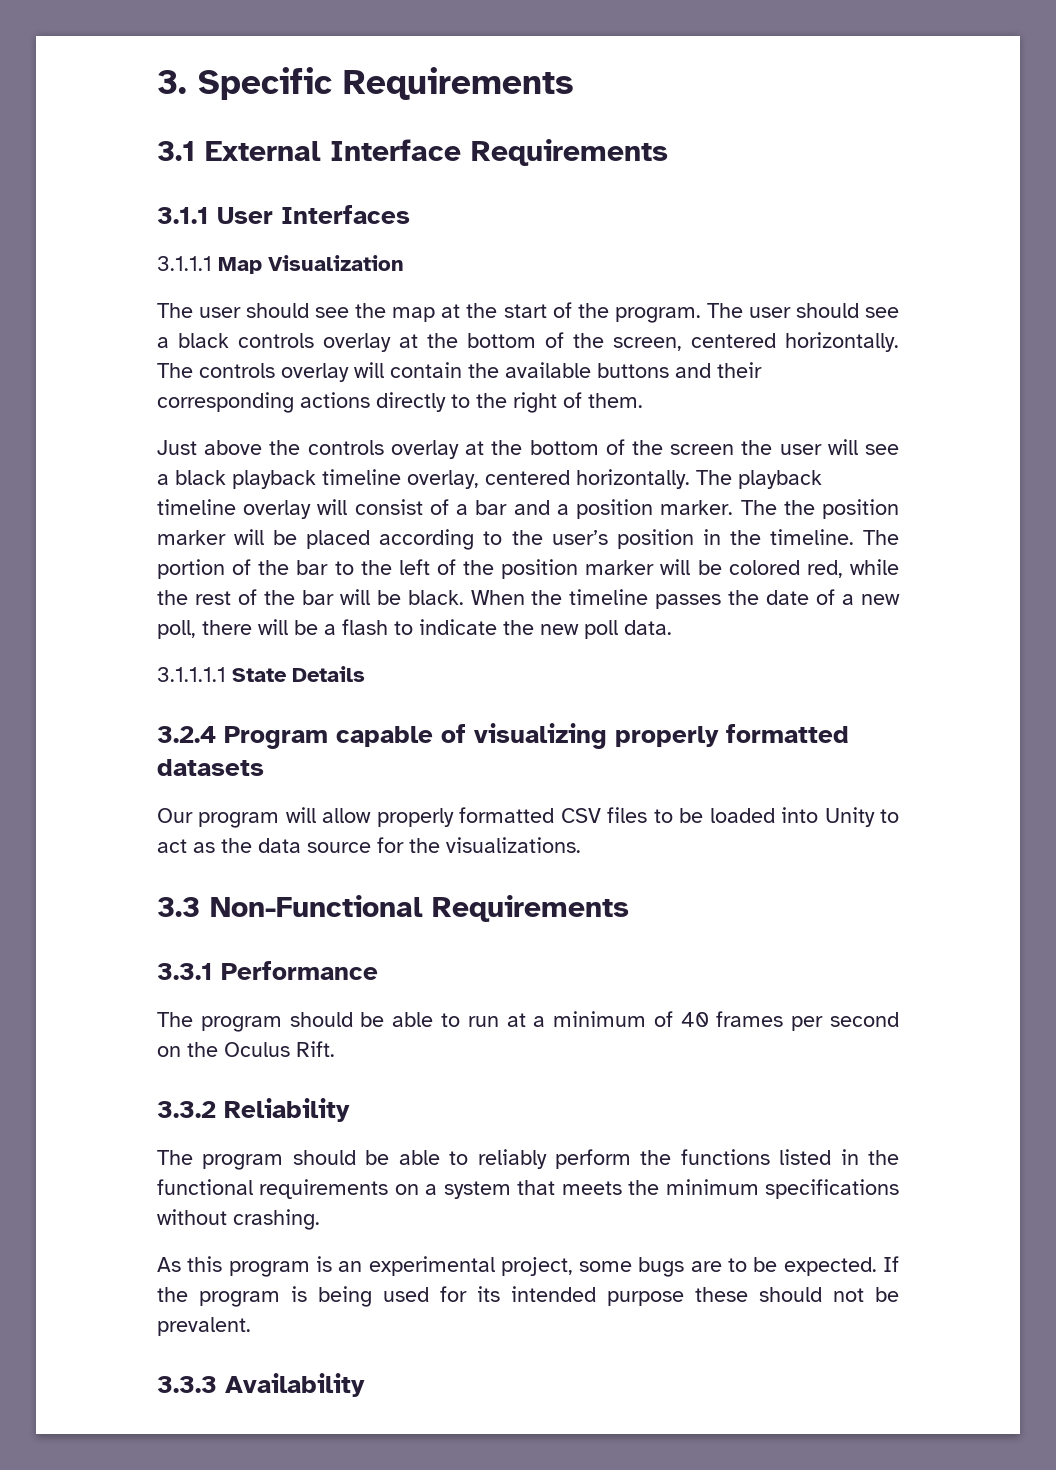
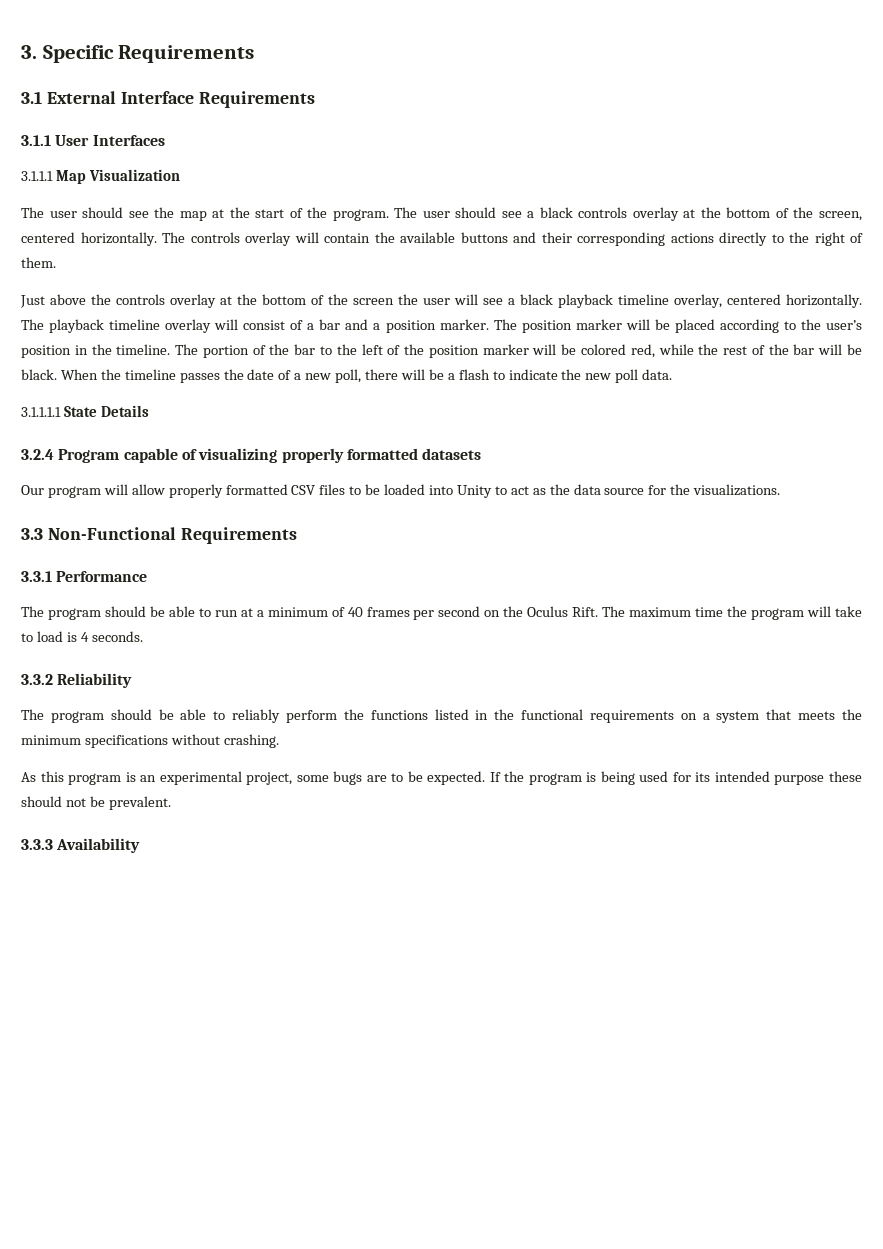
[783,500,815,515] the -> (517, 324) none
(335, 1049) none -> [602,606,863,620] [21,631,143,642] The maximum time the program will take to load is 4 seconds.

